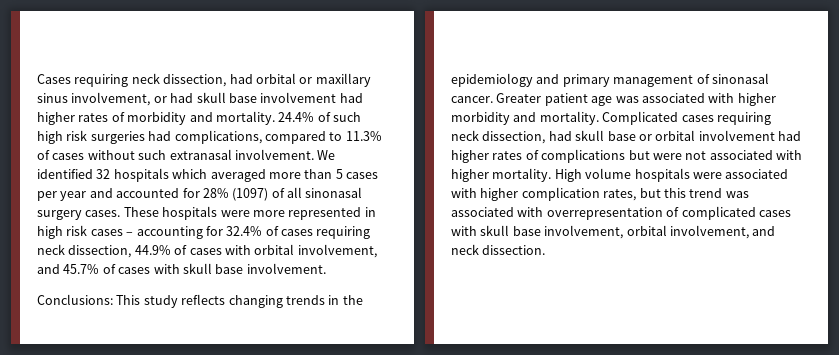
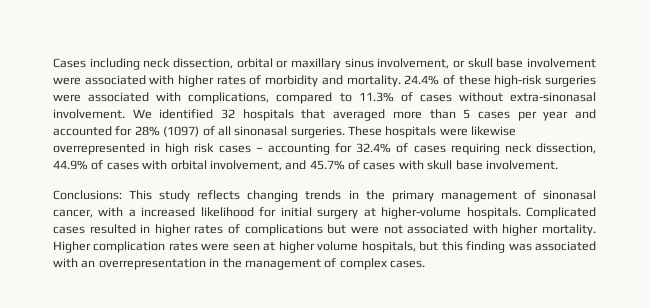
[74,73,253,87] requiring neck dissection, had -> [89,58,233,70] including neck dissection,
[170,93,194,103] had -> (466, 64) none
[339,93,363,103] had -> [53,75,175,85] were associated with
[333,112,361,122] [37,130,172,144] such high risk surgeries had -> [458,75,596,87] [53,92,182,102] these high-risk surgeries were associated with
[138,149,232,160] such extranasal -> [510,92,597,102] extra-sinonasal
[172,169,208,179] which -> [301,109,326,119] that
[37,210,121,220] surgery cases. -> [290,126,345,138] surgeries.
[252,207,362,220] more represented -> [471,126,517,136] [53,143,145,155] likewise overrepresented
[451,73,560,87] epidemiology and -> (385, 195) none
[451,93,776,106] [451,111,771,125] [451,130,801,144] cancer. Greater patient age was associated with higher morbidity and mortality. Complicated cases requiring neck dissection, had skull base or orbital involvement had -> [53,207,596,219] [53,224,151,234] cancer, with a increased likelihood for initial surgery at higher-volume hospitals. Complicated cases resulted in
[554,168,789,182] [451,187,637,201] High volume hospitals were associated with higher complication rates, -> [53,241,416,253] Higher complication rates were seen at higher volume hospitals,
[689,188,749,198] [451,206,791,220] [451,225,776,239] [451,244,546,255] trend was associated with overrepresentation of complicated cases with skull base involvement, orbital involvement, and neck dissection. -> [466,241,596,253] [53,258,425,270] finding was associated with an overrepresentation in the management of complex cases.

